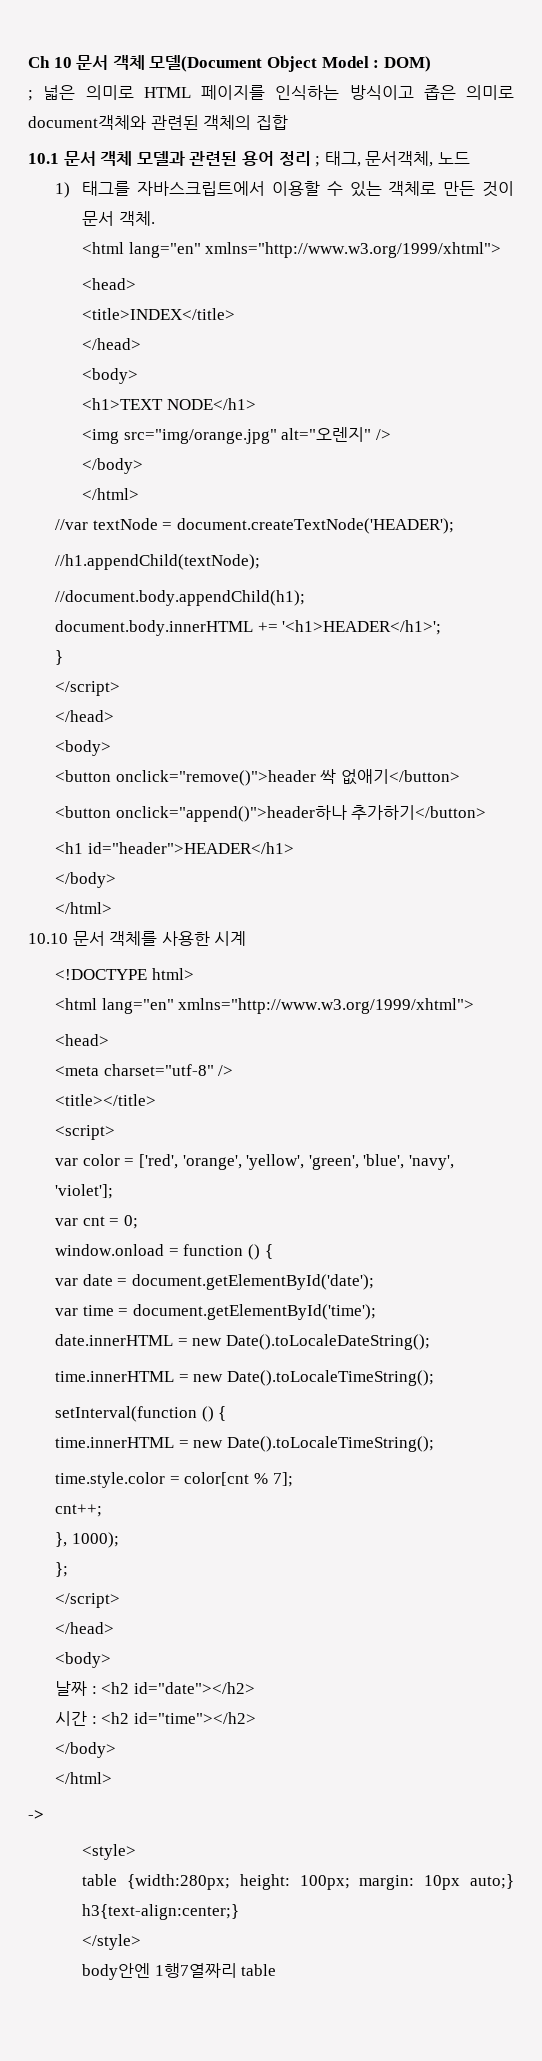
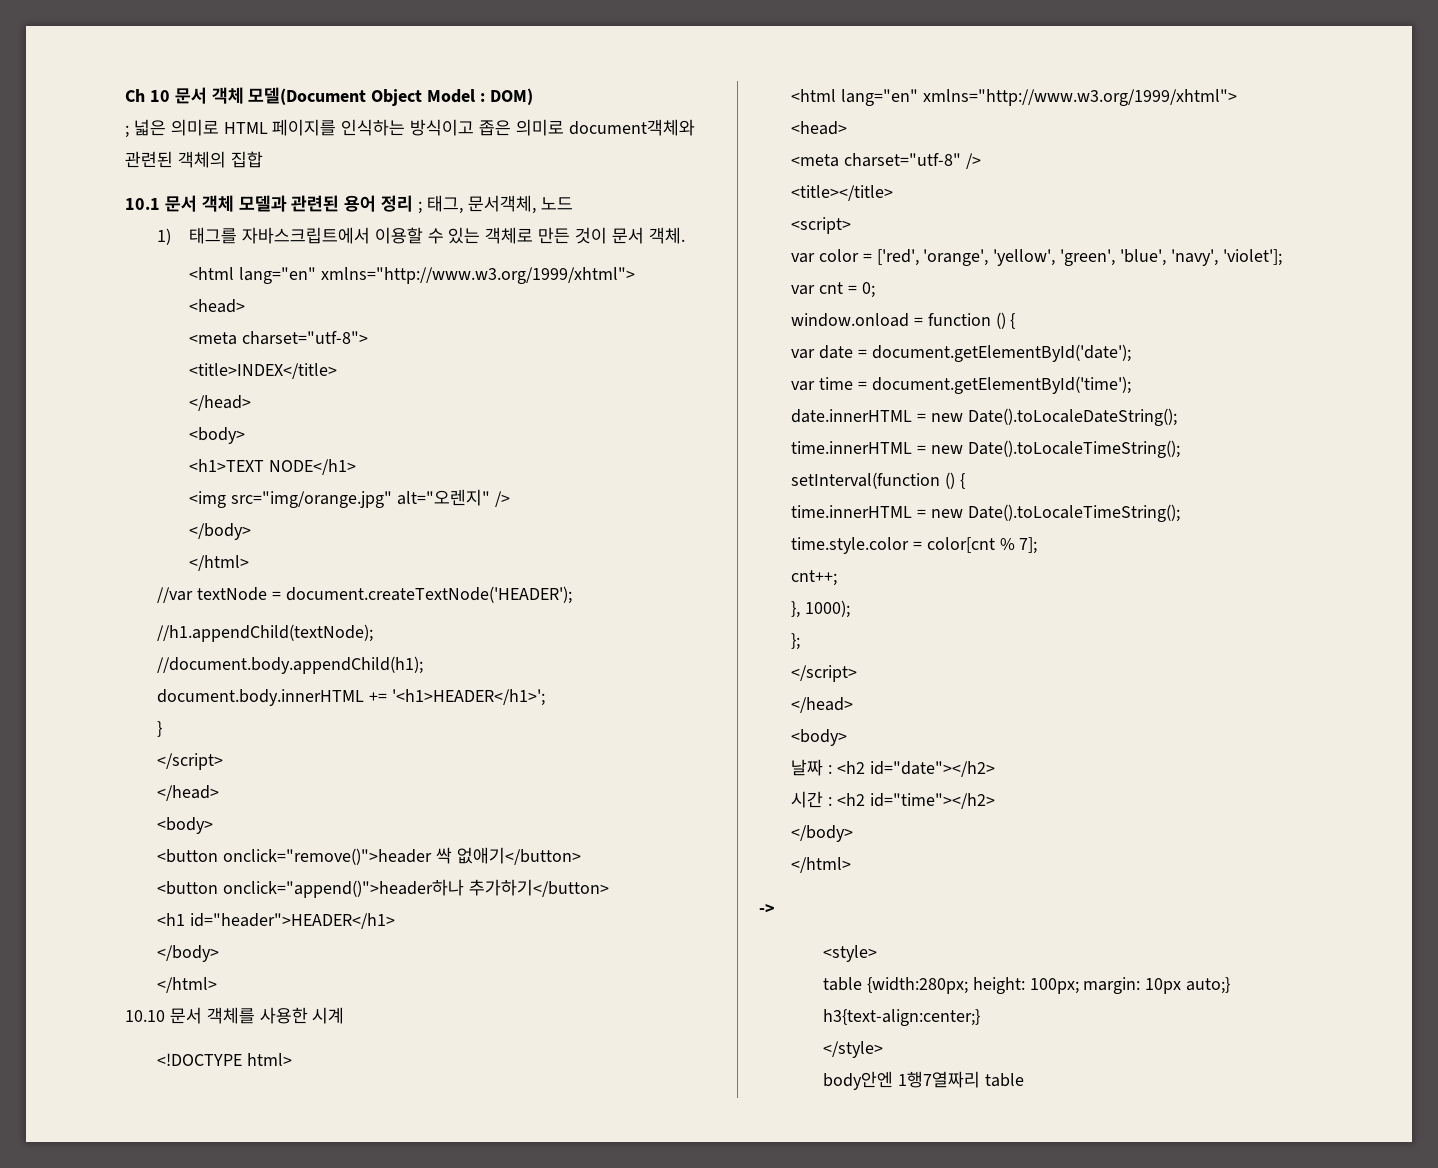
(137, 284) none -> [188,331,368,345] // <meta charset="utf-8">

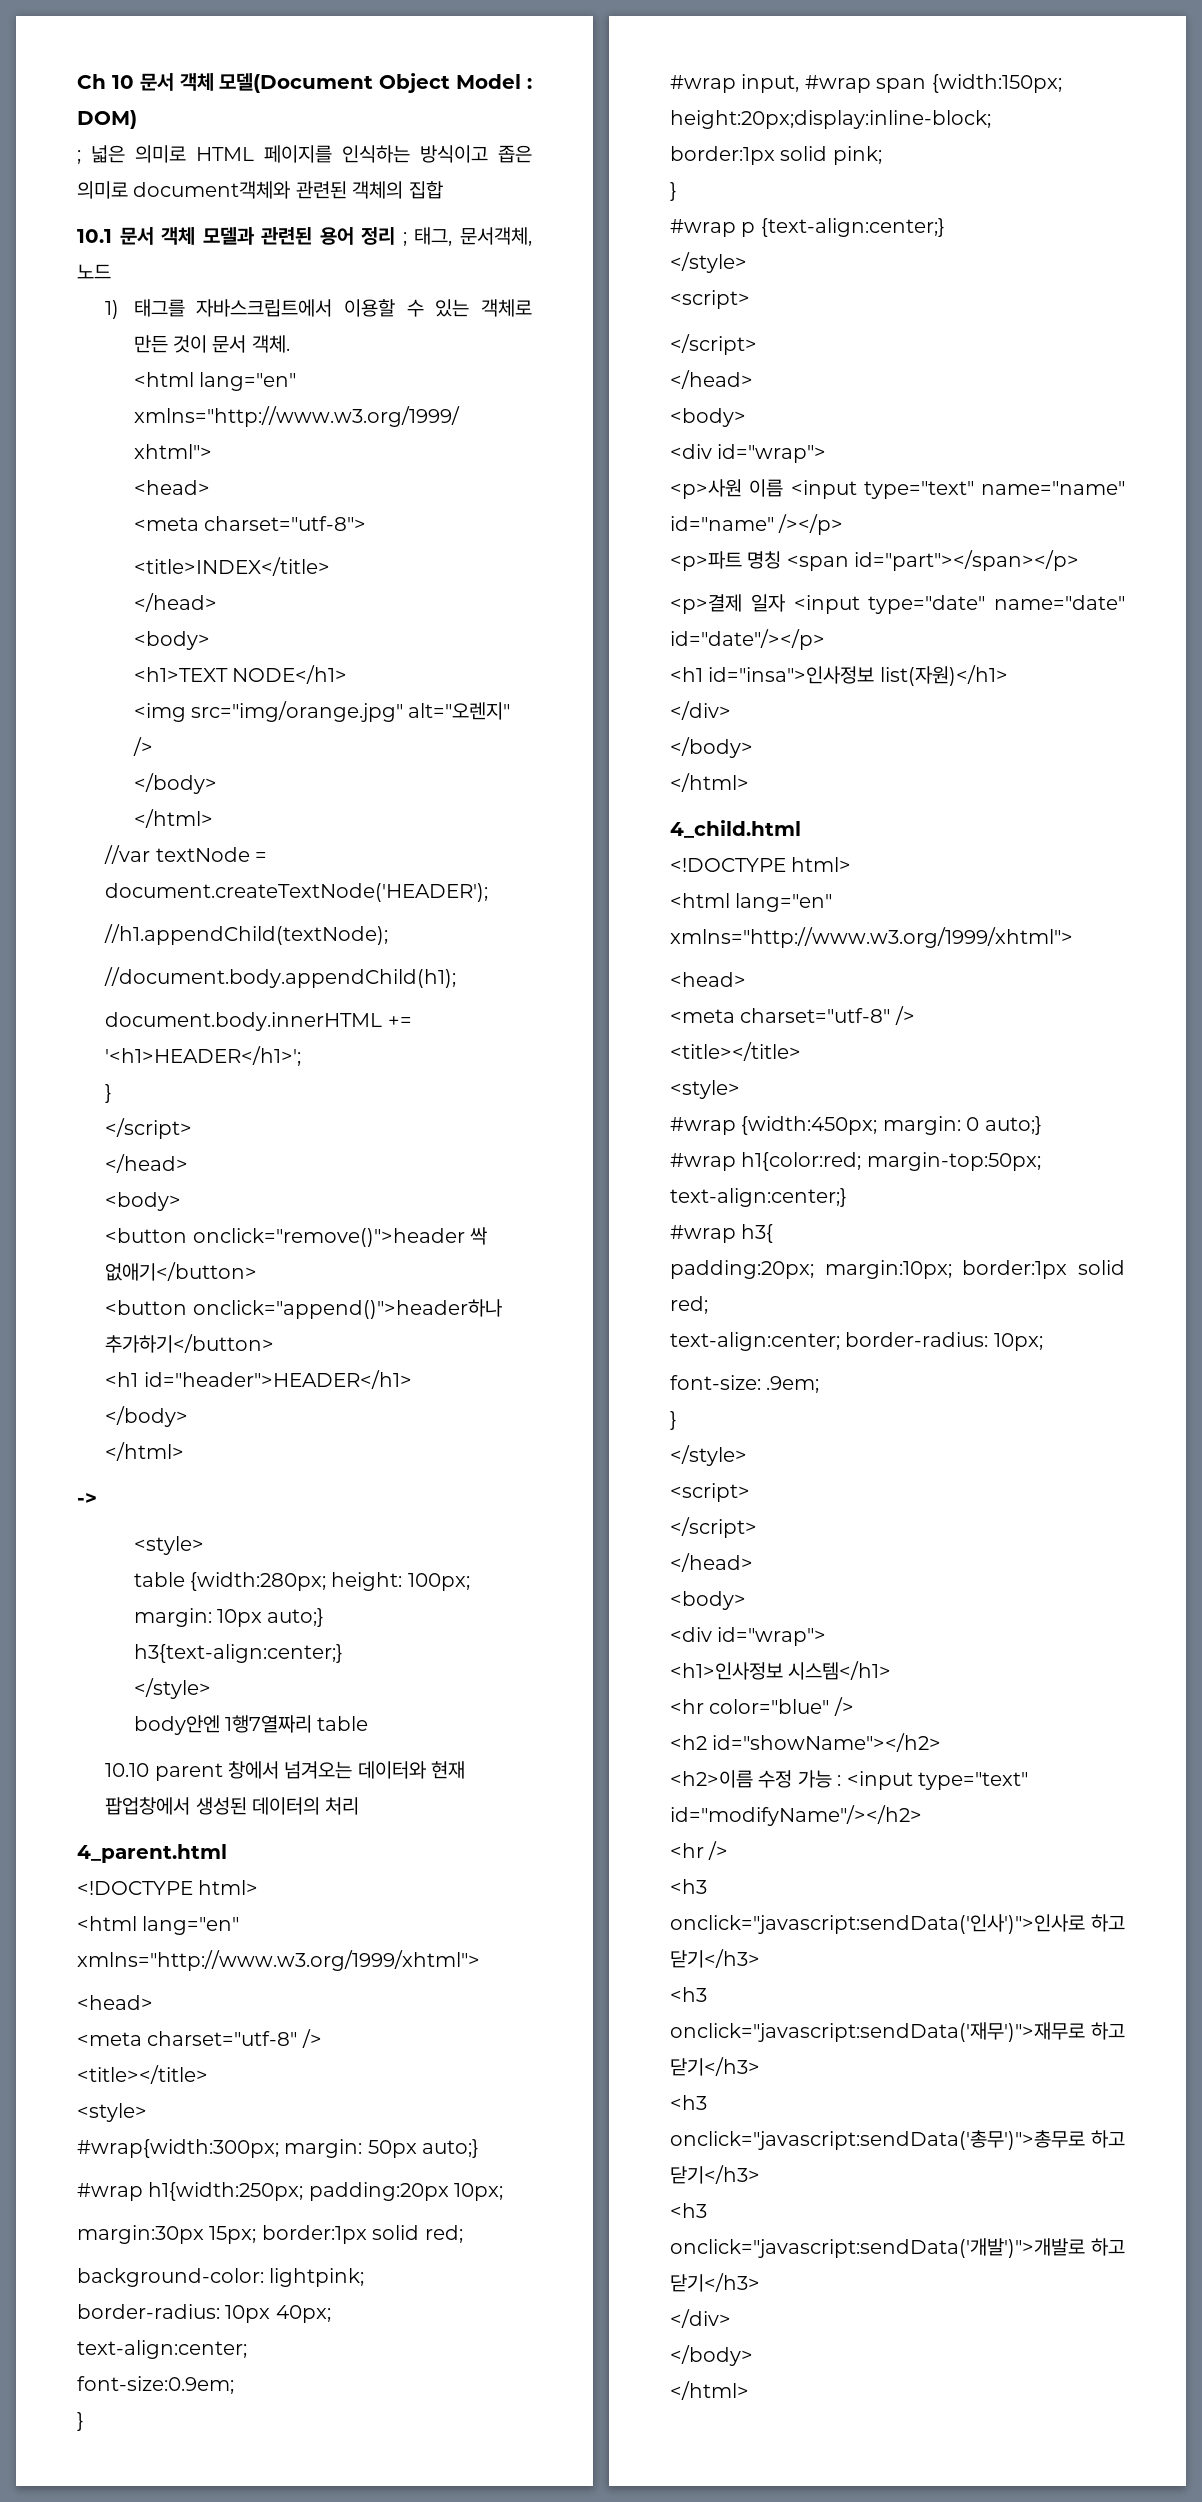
[125,1007,345,1024] [156,1053,292,1066] [790,89,1237,106] [790,121,847,135] [790,153,981,169] [790,185,893,201] [790,217,851,234] [790,249,1282,266] [790,282,875,298] [790,312,1016,329] [790,344,1131,362] [790,376,1131,394] [790,408,1177,426] [790,440,1180,458] [790,472,965,489] [790,504,1180,522] [790,537,1038,554] [790,570,837,586] [790,600,850,618] [790,633,800,650] [790,665,857,682] [790,697,853,713] [790,729,847,746] [790,759,995,777] [790,791,995,809] [790,825,853,842] [790,857,851,873] // 10.10 문서 객체를 사용한 시계 // <!DOCTYPE html> // <html lang="en" xmlns="http://www.w3.org/1999/xhtml"> // <head> // <meta charset="utf-8" /> // <title></title> // <script> // var color = ['red', 'orange', 'yellow', 'green', 'blue', 'navy', 'violet']; // var cnt = 0; // window.onload = function () { // var date = document.getElementById('date'); // var time = document.getElementById('time'); // date.innerHTML = new Date().toLocaleDateString(); // time.innerHTML = new Date().toLocaleTimeString(); // setInterval(function () { // time.innerHTML = new Date().toLocaleTimeString(); // time.style.color = color[cnt % 7]; // cnt++; // }, 1000); // }; // </script> // </head> // <body> // 날짜 : <h2 id="date"></h2> // 시간 : <h2 id="time"></h2> // </body> // </html> -> (185, 1451) none
(1024, 1080) none -> [105,1761,466,1781] [105,1797,360,1815] [77,1844,227,1863] [77,1880,259,1895] [77,1916,240,1935] [77,1950,480,1971] [77,1995,153,2010] [77,2029,322,2048] [77,2065,208,2084] [77,2103,147,2122] [77,2139,480,2158] [77,2182,504,2201] [77,2225,463,2244] [77,2268,365,2287] [77,2304,331,2323] [77,2340,247,2359] [77,2376,234,2394] [77,2412,84,2431] [670,74,1062,93] [670,110,991,129] [670,146,882,165] [670,182,677,201] [670,218,945,237] [670,252,747,273] [670,290,750,309] [670,334,757,355] [670,370,753,389] [670,408,746,427] [670,444,827,463] [670,479,1125,499] [670,514,844,535] [670,550,1080,571] [670,594,1125,614] [670,629,825,650] [670,665,1008,686] [670,701,731,720] [670,737,753,758] [670,773,749,792] [670,820,801,838] [670,857,852,872] [670,893,833,912] [670,927,1073,948] [670,972,746,987] [670,1006,915,1025] [670,1042,801,1061] [670,1080,740,1099] [670,1116,1042,1135] [670,1152,1041,1171] [670,1188,847,1207] [670,1224,774,1243] [670,1260,1125,1279] [670,1296,708,1314] [670,1332,1043,1351] [670,1375,820,1393] [670,1411,677,1430] [670,1445,747,1466] [670,1483,750,1502] [670,1517,757,1538] [670,1553,753,1572] [670,1591,746,1610] [670,1627,827,1646] [670,1661,892,1680] [670,1697,854,1716] [670,1733,942,1752] [670,1770,1028,1790] [670,1805,922,1826] [670,1841,729,1860] [670,1879,707,1894] [670,1914,1125,1934] [670,1949,760,1968] [670,1987,707,2002] [670,2022,1125,2042] [670,2057,760,2076] [670,2095,707,2110] [670,2130,1125,2150] [670,2165,760,2184] [670,2203,707,2218] [670,2238,1125,2258] [670,2273,760,2292] [670,2309,731,2328] [670,2345,753,2366] [670,2381,749,2400] // 10.10 parent 창에서 넘겨오는 데이터와 현재 팝업창에서 생성된 데이터의 처리 // 4_parent.html // <!DOCTYPE html> // <html lang="en" xmlns="http://www.w3.org/1999/xhtml"> // <head> // <meta charset="utf-8" /> // <title></title> // <style> // #wrap{width:300px; margin: 50px auto;} // #wrap h1{width:250px; padding:20px 10px; // margin:30px 15px; border:1px solid red; // background-color: lightpink; // border-radius: 10px 40px; // text-align:center; // font-size:0.9em; // } // #wrap input, #wrap span {width:150px; height:20px;display:inline-block; // border:1px solid pink; // } // #wrap p {text-align:center;} // </style> // <script> // </script> // </head> // <body> // <div id="wrap"> // <p>사원 이름 <input type="text" name="name" id="name" /></p> // <p>파트 명칭 <span id="part"></span></p> // <p>결제 일자 <input type="date" name="date" id="date"/></p> // <h1 id="insa">인사정보 list(자원)</h1> // </div> // </body> // </html> // 4_child.html // <!DOCTYPE html> // <html lang="en" xmlns="http://www.w3.org/1999/xhtml"> // <head> // <meta charset="utf-8" /> // <title></title> // <style> // #wrap {width:450px; margin: 0 auto;} // #wrap h1{color:red; margin-top:50px; text-align:center;} // #wrap h3{ // padding:20px; margin:10px; border:1px solid red; // text-align:center; border-radius: 10px; // font-size: .9em; // } // </style> // <script> // </script> // </head> // <body> // <div id="wrap"> // <h1>인사정보 시스템</h1> // <hr color="blue" /> // <h2 id="showName"></h2> // <h2>이름 수정 가능 : <input type="text" id="modifyName"/></h2> // <hr /> // <h3 onclick="javascript:sendData('인사')">인사로 하고 닫기</h3> // <h3 onclick="javascript:sendData('재무')">재무로 하고 닫기</h3> // <h3 onclick="javascript:sendData('총무')">총무로 하고 닫기</h3> // <h3 onclick="javascript:sendData('개발')">개발로 하고 닫기</h3> // </div> // </body> // </html>

